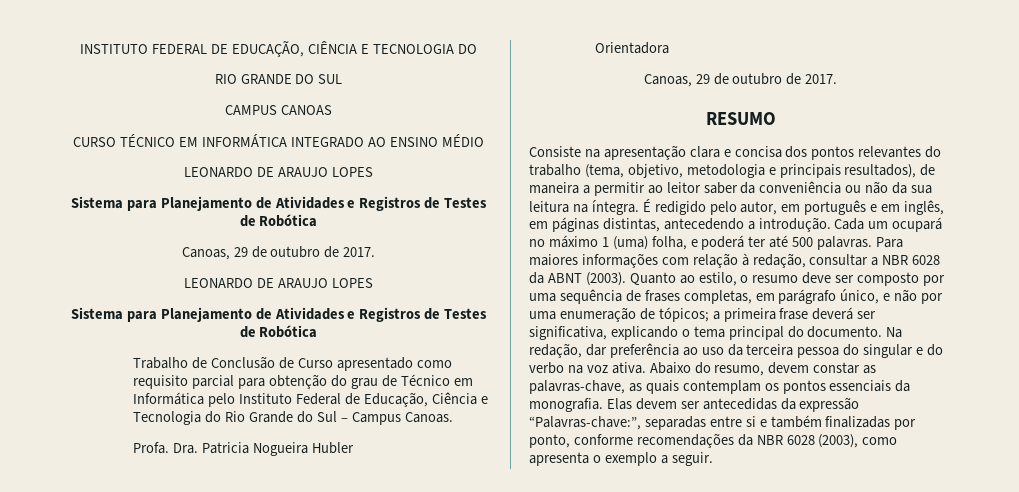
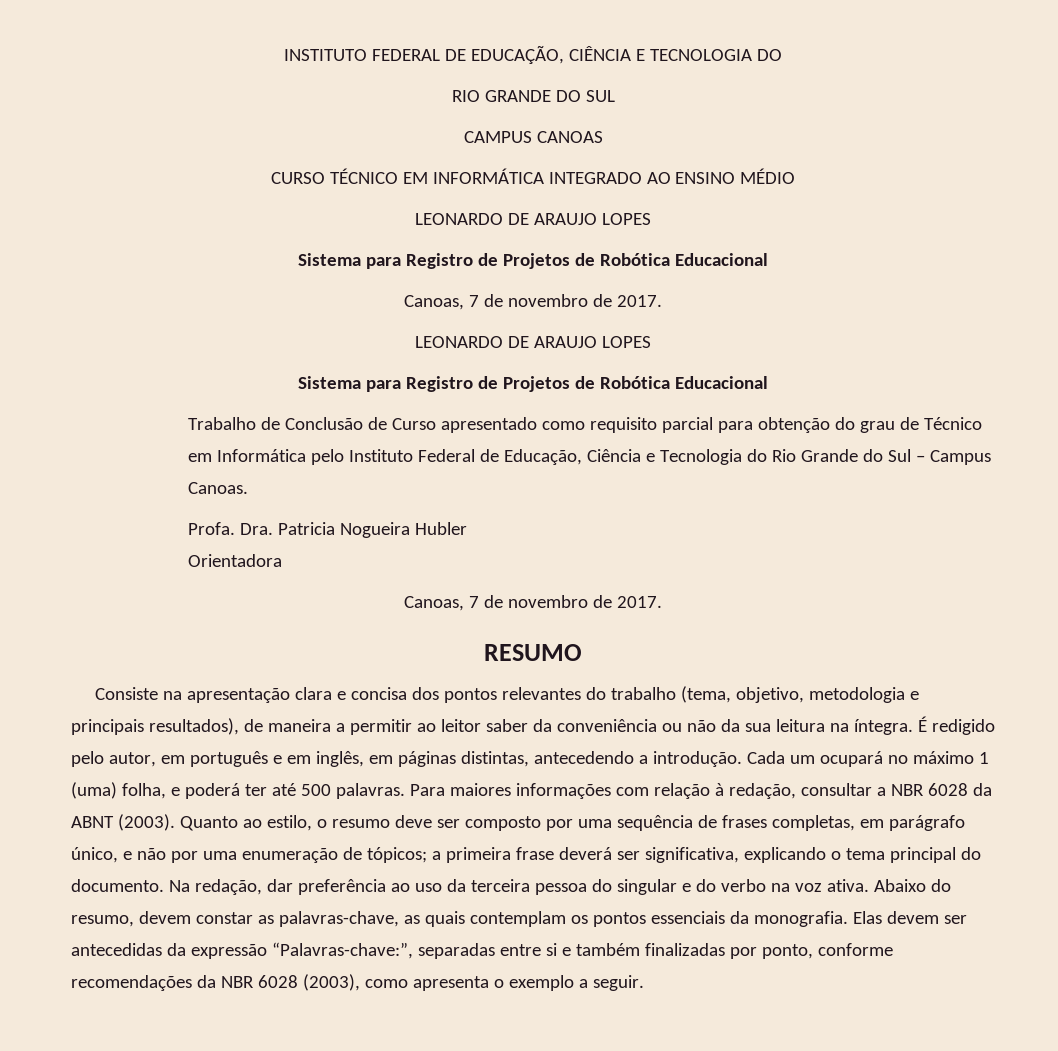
[160,196,488,211] [239,214,318,227] [181,246,321,260] Planejamento de Atividades e Registros de Testes de Robótica // Canoas, 29 de outubro -> [406,253,768,269] [404,294,588,310] Registro de Projetos de Robótica Educacional // Canoas, 7 de novembro
[160,307,488,322] [239,325,318,338] Planejamento de Atividades e Registros de Testes de Robótica -> [406,376,768,392] Registro de Projetos de Robótica Educacional
[695,73,783,85] 29 de outubro -> [469,595,588,608] 7 de novembro

